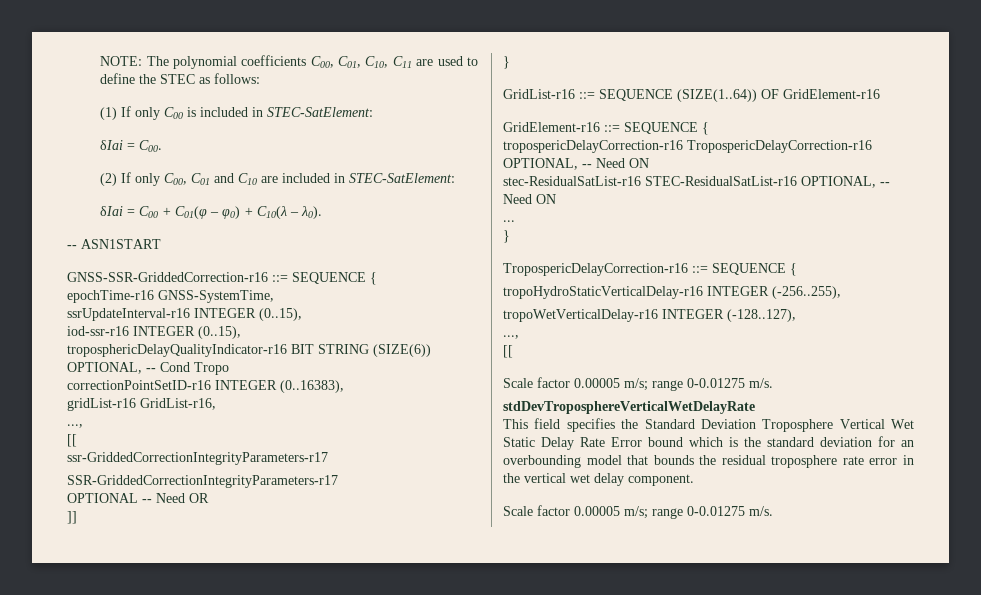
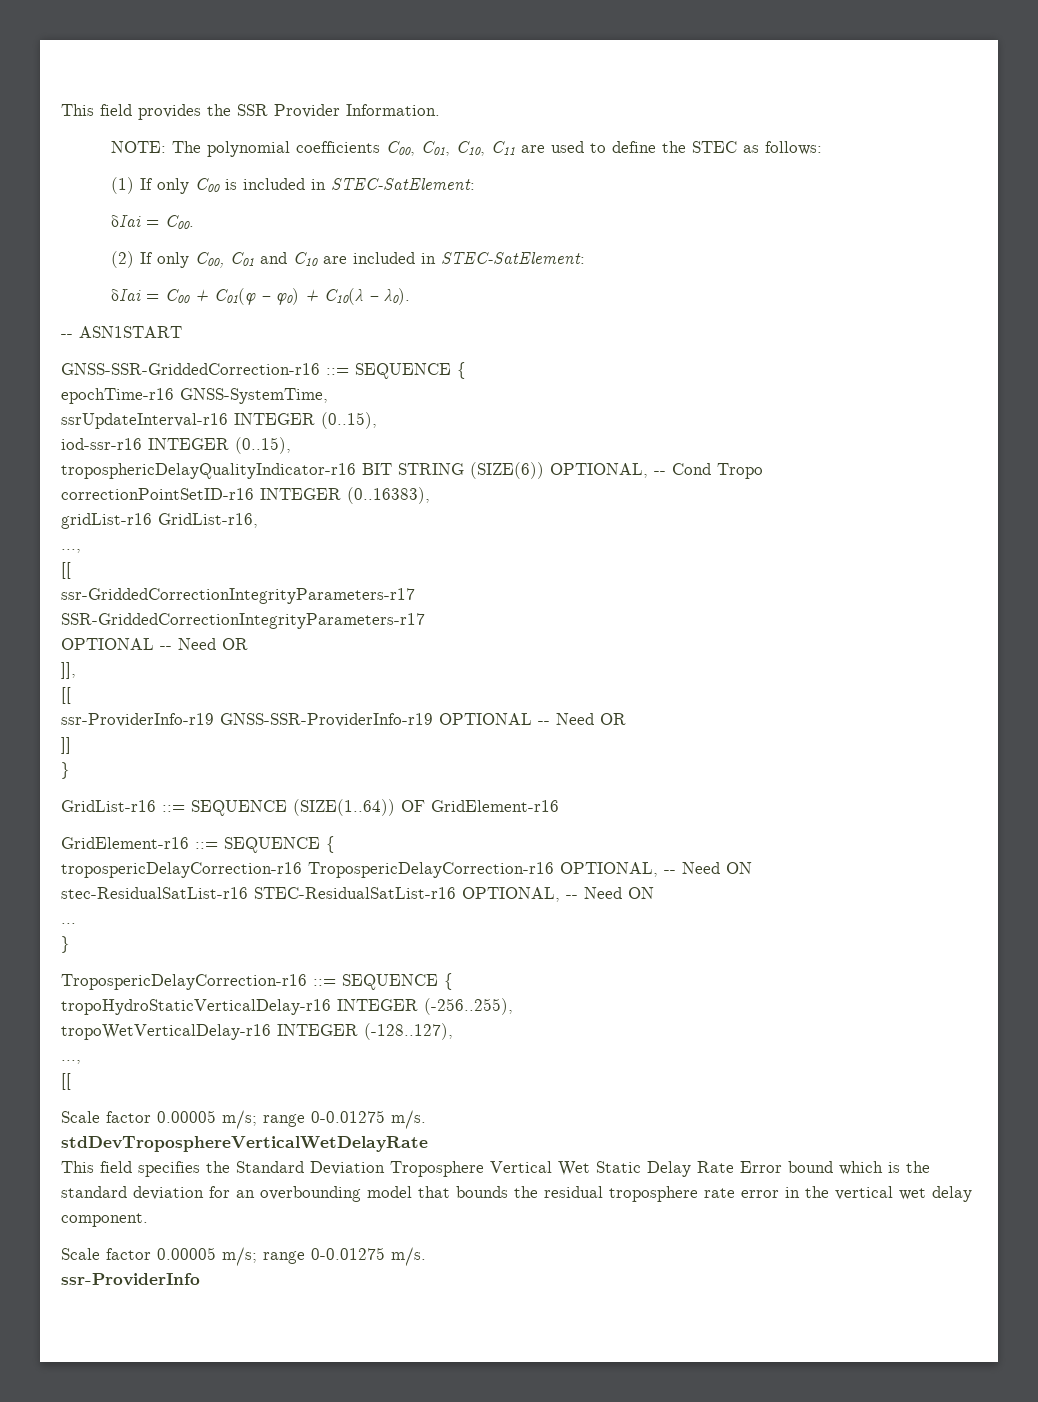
(100, 61) none -> [61,104,440,120] This field provides the SSR Provider Information. //
(209, 498) none -> [61,662,76,679] [61,687,71,704] [61,713,626,727] // ]], // [[ // ssr-ProviderInfo-r19 GNSS-SSR-ProviderInfo-r19 OPTIONAL -- Need OR
(773, 511) none -> [61,1273,200,1286] // ssr-ProviderInfo

